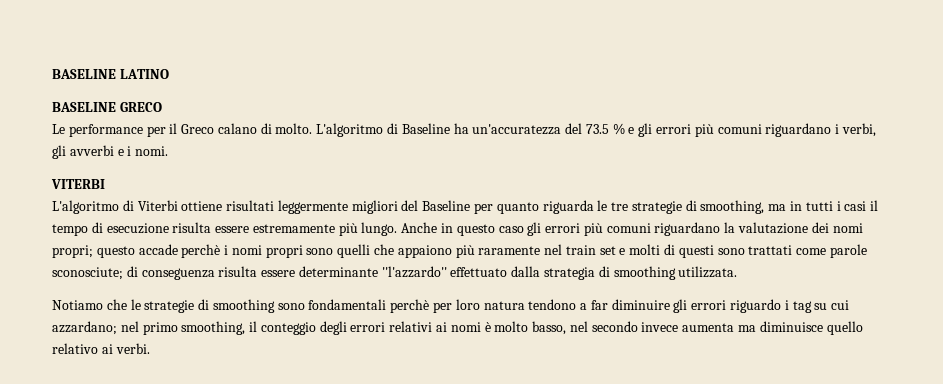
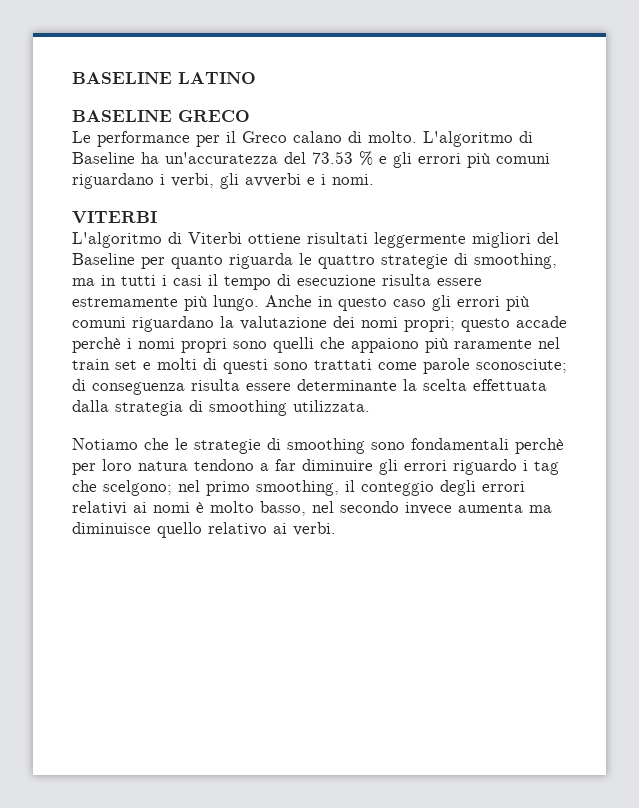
[585,124,609,134] 73.5 -> [312,151,353,164] 73.53
[611,202,629,211] tre -> [318,255,375,269] quattro
[381,266,508,278] ''l'azzardo'' effettuato -> [403,379,547,391] la scelta effettuata
[814,300,850,310] [52,321,117,335] su cui azzardano; -> [72,480,172,496] che scelgono;

